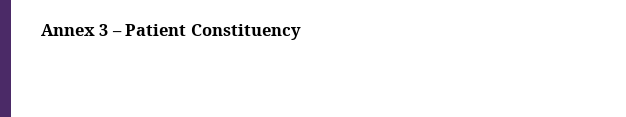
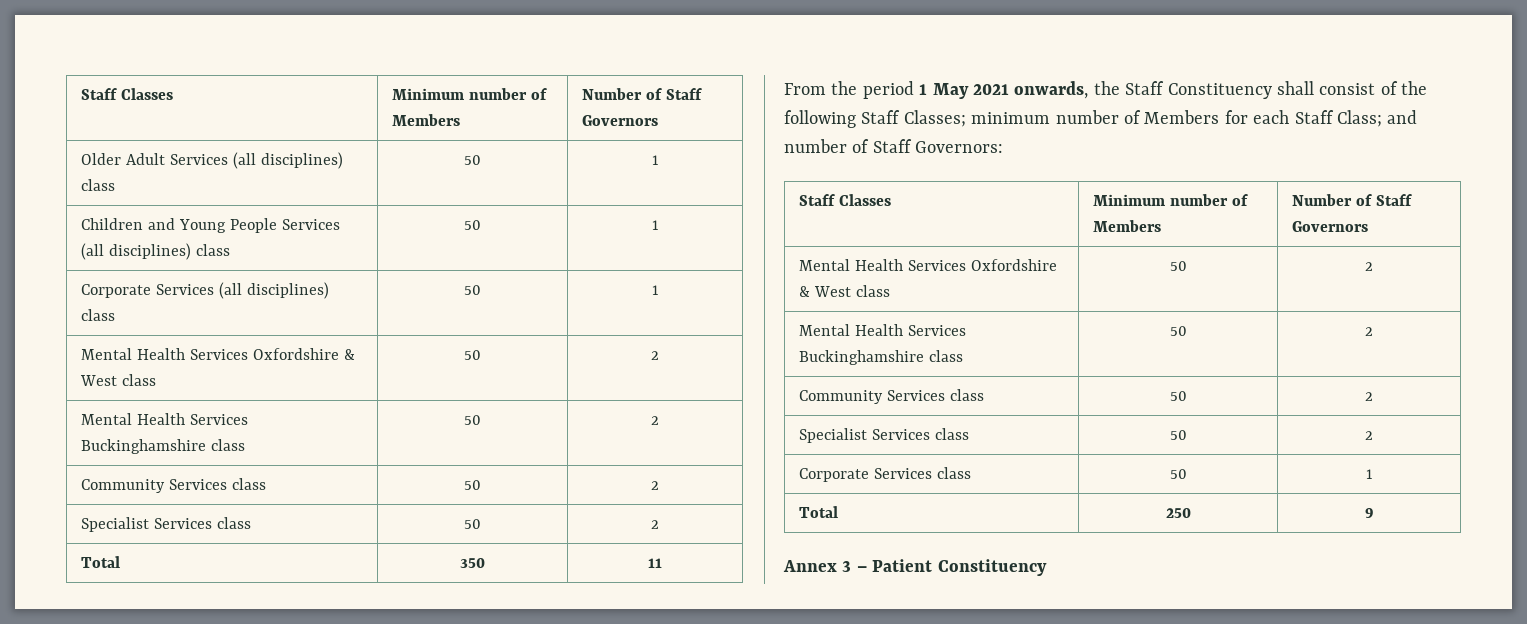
(41, 30) none -> [81,88,174,100] [392,88,548,100] [392,114,461,126] [582,88,703,100] [582,115,659,126] [81,152,343,169] [81,179,116,191] [464,155,481,165] [651,155,659,165] [81,218,340,233] [81,243,231,260] [464,220,481,230] [651,220,659,230] [81,282,330,299] [81,309,116,321] [464,285,481,295] [651,285,659,295] [81,348,355,360] [80,374,157,386] [464,350,481,360] [651,351,659,360] [81,413,249,425] [81,439,246,454] [464,415,481,425] [651,416,659,425] [81,478,267,493] [464,480,481,490] [651,481,659,490] [81,517,252,532] [464,519,481,529] [651,520,659,529] [81,556,121,568] [460,558,485,568] [648,558,662,568] [784,81,1428,99] [784,110,1418,128] [784,139,1004,153] [799,194,892,206] [1093,194,1249,206] [1093,220,1162,232] [1292,194,1413,206] [1292,221,1369,232] [799,259,1058,271] [799,285,891,297] [1169,261,1187,271] [1365,262,1373,271] [799,324,967,336] [799,350,964,365] [1169,326,1187,336] [1365,327,1373,336] [799,389,985,404] [1169,391,1187,401] [1365,392,1373,401] [799,428,970,443] [1169,430,1187,440] [1365,431,1373,440] [799,467,972,482] [1169,469,1187,479] [1365,469,1373,479] [799,506,839,518] [1165,508,1191,518] [1364,508,1374,518] Staff Classes | Minimum number of Members | Number of Staff Governors // Older Adult Services (all disciplines) class | 50 | 1 // Children and Young People Services (all disciplines) class | 50 | 1 // Corporate Services (all disciplines) class | 50 | 1 // Mental Health Services Oxfordshire & West class | 50 | 2 // Mental Health Services Buckinghamshire class | 50 | 2 // Community Services class | 50 | 2 // Specialist Services class | 50 | 2 // Total | 350 | 11 // From the period 1 May 2021 onwards, the Staff Constituency shall consist of the following Staff Classes; minimum number of Members for each Staff Class; and number of Staff Governors: // Staff Classes | Minimum number of Members | Number of Staff Governors // Mental Health Services Oxfordshire & West class | 50 | 2 // Mental Health Services Buckinghamshire class | 50 | 2 // Community Services class | 50 | 2 // Specialist Services class | 50 | 2 // Corporate Services class | 50 | 1 // Total | 250 | 9 //

